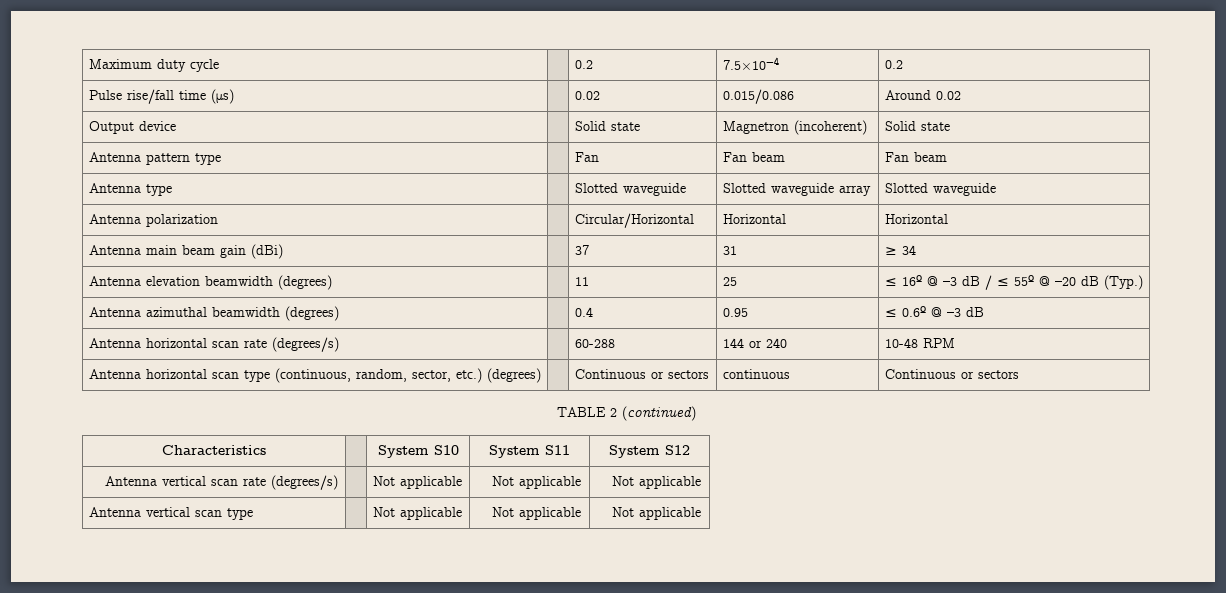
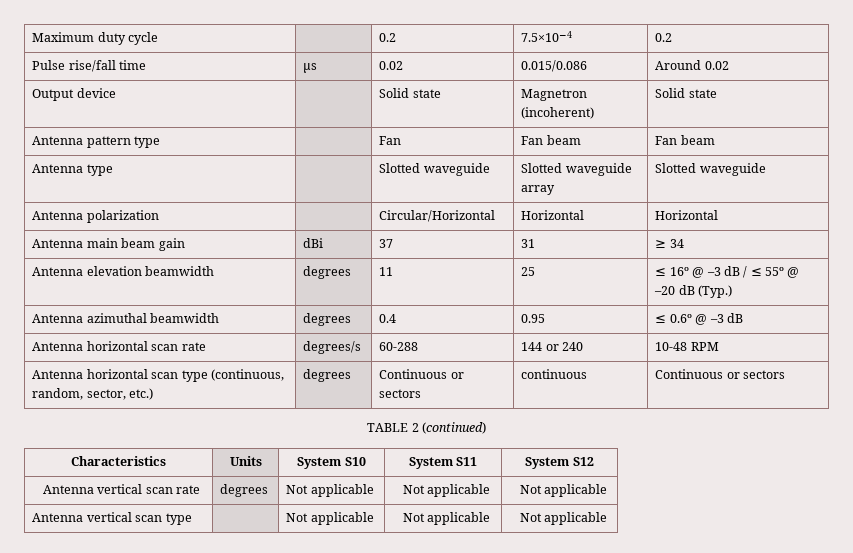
[210,89,234,104] (μs) | -> [303,63,318,73] | μs
[250,244,283,259] (dBi) | -> [303,238,324,248] | dBi
[277,275,332,290] (degrees) | -> [303,266,352,279] | degrees
[284,306,339,321] (degrees) | -> [303,313,352,326] | degrees
[271,337,339,352] (degrees/s) | -> [303,341,362,354] | degrees/s
[486,368,541,383] (degrees) | -> [303,369,352,382] | degrees
(266, 450) none -> [229,456,262,466] Units
[271,475,339,490] (degrees/s) | -> [220,484,269,497] | degrees

